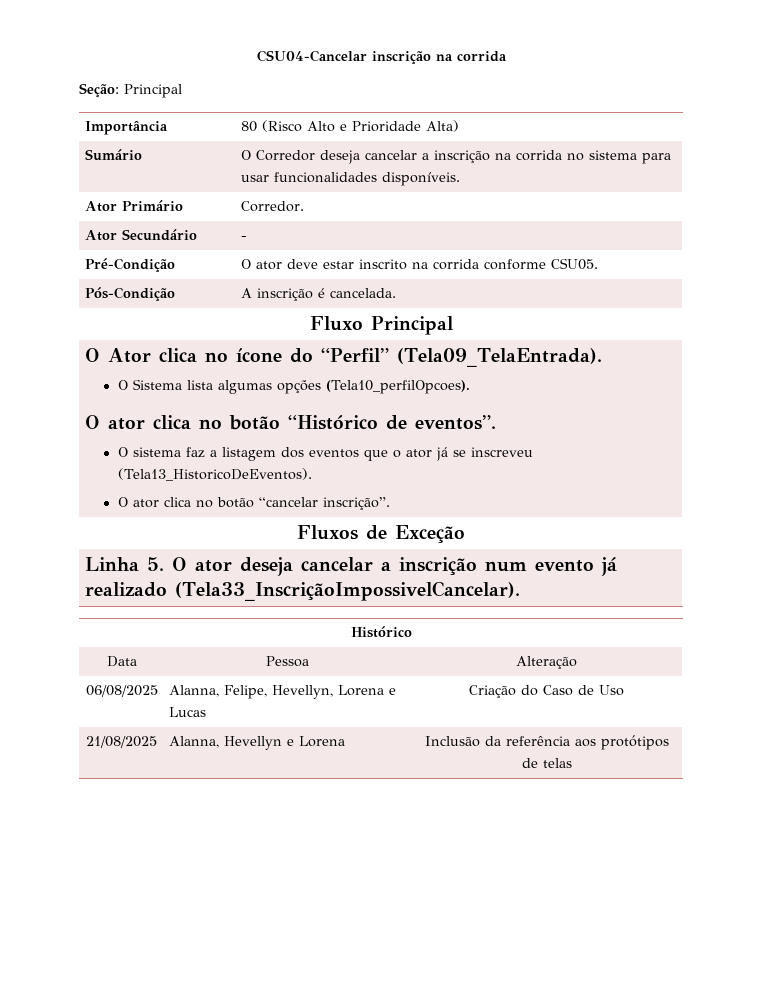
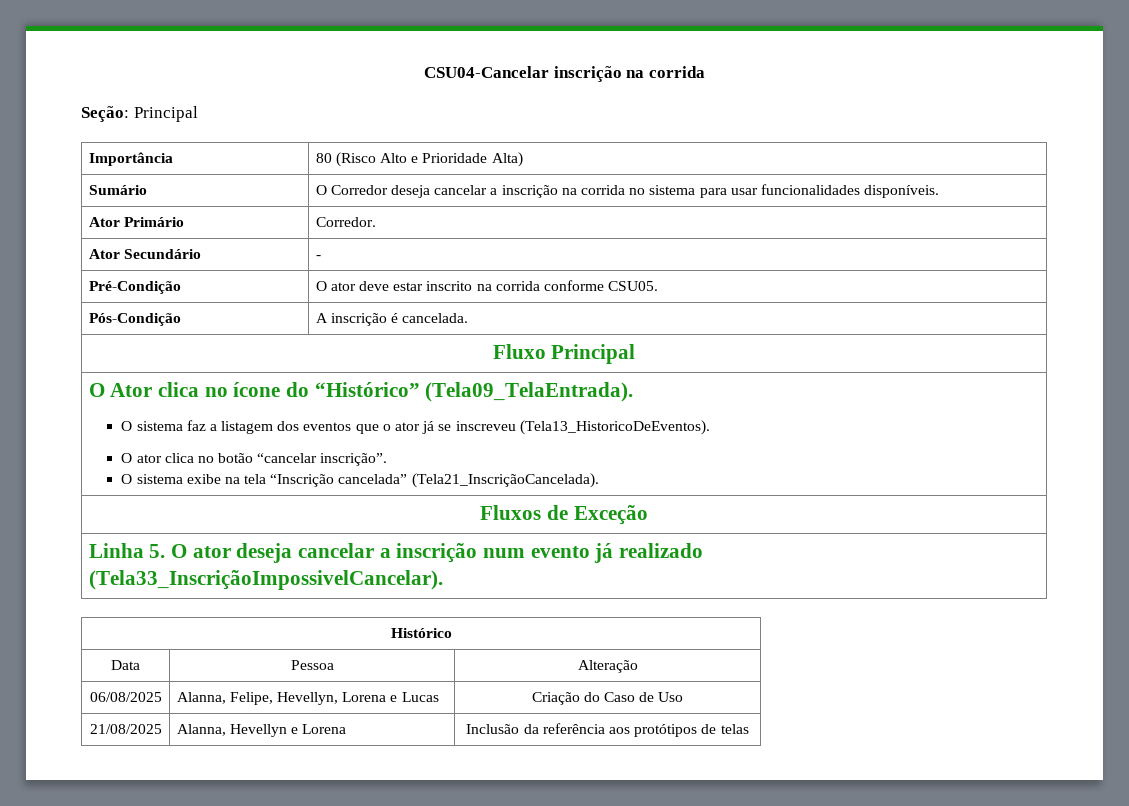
[320,348,389,362] “Perfil” -> [314,382,420,397] “Histórico”
[117,379,471,394] [84,415,496,430] // O Sistema lista algumas opções (Tela10_perfilOpcoes). // O ator clica no botão “Histórico de eventos”. -> (634, 392) none
(390, 503) none -> [121,473,599,488] // O sistema exibe na tela “Inscrição cancelada” (Tela21_InscriçãoCancelada).

